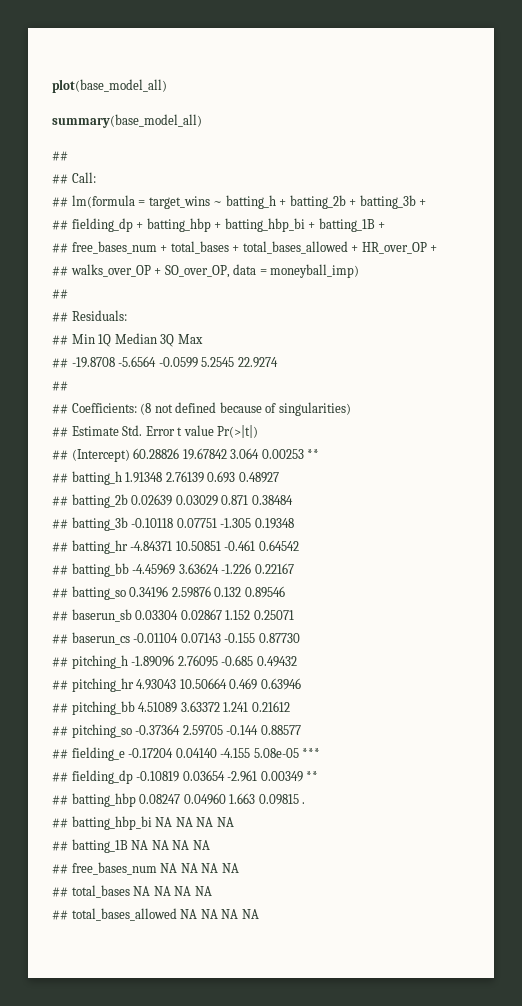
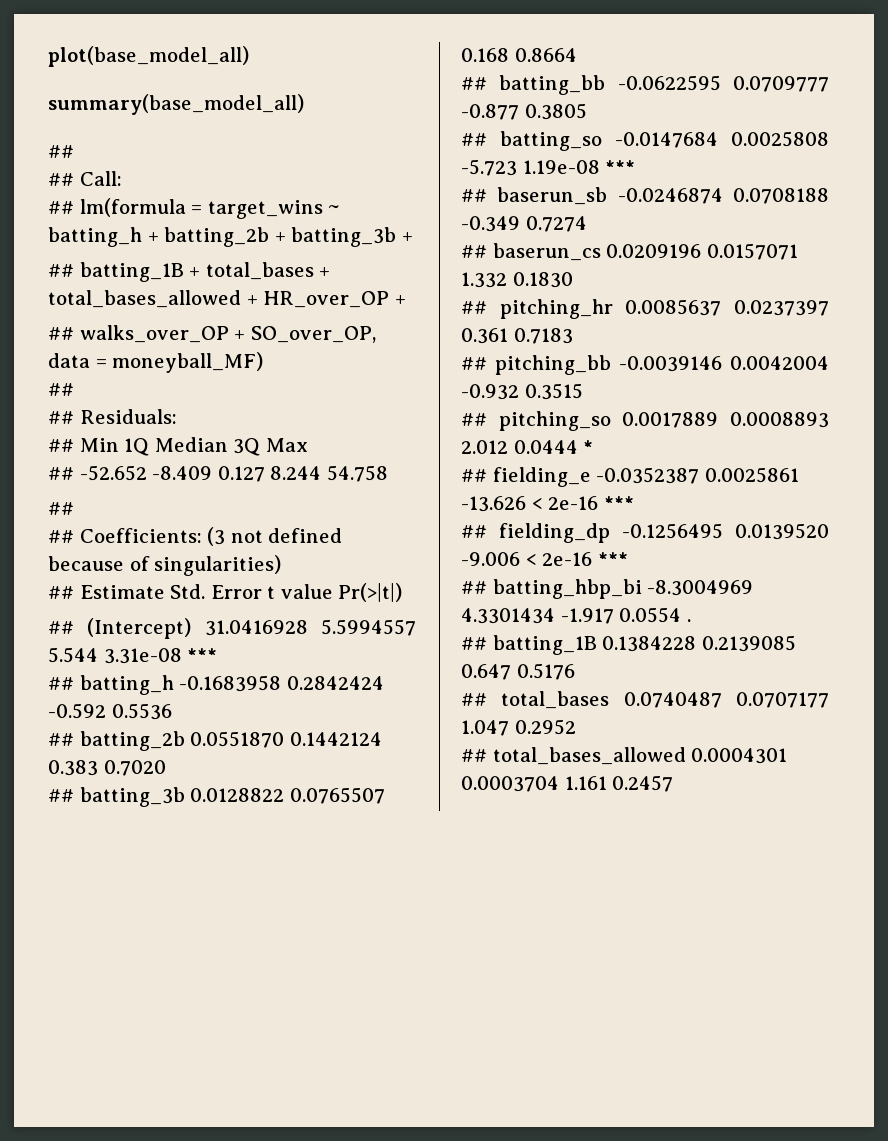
[71,218,316,232] fielding_dp + batting_hbp + batting_hbp_bi + -> (74, 270) none
[52,241,168,254] // ## free_bases_num + -> (201, 272) none
[270,264,360,278] moneyball_imp) -> [112,352,264,373] moneyball_MF)
[71,356,278,368] -19.8708 -5.6564 -0.0599 5.2545 22.9274 -> [79,465,388,482] -52.652 -8.409 0.127 8.244 54.758
[140,403,152,415] (8 -> [207,527,226,546] (3
[133,448,320,460] [52,471,279,485] [52,494,293,508] [52,517,294,531] [52,540,299,554] [52,563,294,577] [52,586,285,600] [52,609,294,622] [52,632,300,645] [52,655,297,669] [52,678,301,692] [52,701,290,715] [52,724,301,738] [52,747,321,761] [52,770,319,784] [52,793,306,807] [52,816,234,830] [52,839,210,853] [52,862,239,875] [52,885,212,898] [52,908,259,921] 60.28826 19.67842 3.064 0.00253 ** // ## batting_h 1.91348 2.76139 0.693 0.48927 // ## batting_2b 0.02639 0.03029 0.871 0.38484 // ## batting_3b -0.10118 0.07751 -1.305 0.19348 // ## batting_hr -4.84371 10.50851 -0.461 0.64542 // ## batting_bb -4.45969 3.63624 -1.226 0.22167 // ## batting_so 0.34196 2.59876 0.132 0.89546 // ## baserun_sb 0.03304 0.02867 1.152 0.25071 // ## baserun_cs -0.01104 0.07143 -0.155 0.87730 // ## pitching_h -1.89096 2.76095 -0.685 0.49432 // ## pitching_hr 4.93043 10.50664 0.469 0.63946 // ## pitching_bb 4.51089 3.63372 1.241 0.21612 // ## pitching_so -0.37364 2.59705 -0.144 0.88577 // ## fielding_e -0.17204 0.04140 -4.155 5.08e-05 *** // ## fielding_dp -0.10819 0.03654 -2.961 0.00349 ** // ## batting_hbp 0.08247 0.04960 1.663 0.09815 . // ## batting_hbp_bi NA NA NA NA // ## batting_1B NA NA NA NA // ## free_bases_num NA NA NA NA // ## total_bases NA NA NA NA // ## total_bases_allowed NA NA NA NA -> [204,619,416,636] [48,647,218,664] [48,675,384,695] [48,703,172,720] [48,731,382,751] [48,760,166,776] [48,787,385,807] [461,48,577,62] [461,75,829,95] [461,103,587,120] [461,131,829,151] [461,159,636,176] [461,187,829,205] [461,216,587,232] [461,243,798,261] [461,272,573,288] [461,299,829,319] [461,328,573,344] [461,355,829,375] [461,383,583,400] [461,411,829,431] [461,440,594,454] [461,467,799,487] [461,496,634,512] [461,523,829,543] [461,552,628,566] [461,579,754,599] [461,607,691,624] [461,635,796,655] [461,663,575,680] [461,691,829,709] [461,719,576,736] [461,747,788,765] [461,775,674,792] 31.0416928 5.5994557 5.544 3.31e-08 *** // ## batting_h -0.1683958 0.2842424 -0.592 0.5536 // ## batting_2b 0.0551870 0.1442124 0.383 0.7020 // ## batting_3b 0.0128822 0.0765507 0.168 0.8664 // ## batting_bb -0.0622595 0.0709777 -0.877 0.3805 // ## batting_so -0.0147684 0.0025808 -5.723 1.19e-08 *** // ## baserun_sb -0.0246874 0.0708188 -0.349 0.7274 // ## baserun_cs 0.0209196 0.0157071 1.332 0.1830 // ## pitching_hr 0.0085637 0.0237397 0.361 0.7183 // ## pitching_bb -0.0039146 0.0042004 -0.932 0.3515 // ## pitching_so 0.0017889 0.0008893 2.012 0.0444 * // ## fielding_e -0.0352387 0.0025861 -13.626 < 2e-16 *** // ## fielding_dp -0.1256495 0.0139520 -9.006 < 2e-16 *** // ## batting_hbp_bi -8.3004969 4.3301434 -1.917 0.0554 . // ## batting_1B 0.1384228 0.2139085 0.647 0.5176 // ## total_bases 0.0740487 0.0707177 1.047 0.2952 // ## total_bases_allowed 0.0004301 0.0003704 1.161 0.2457

